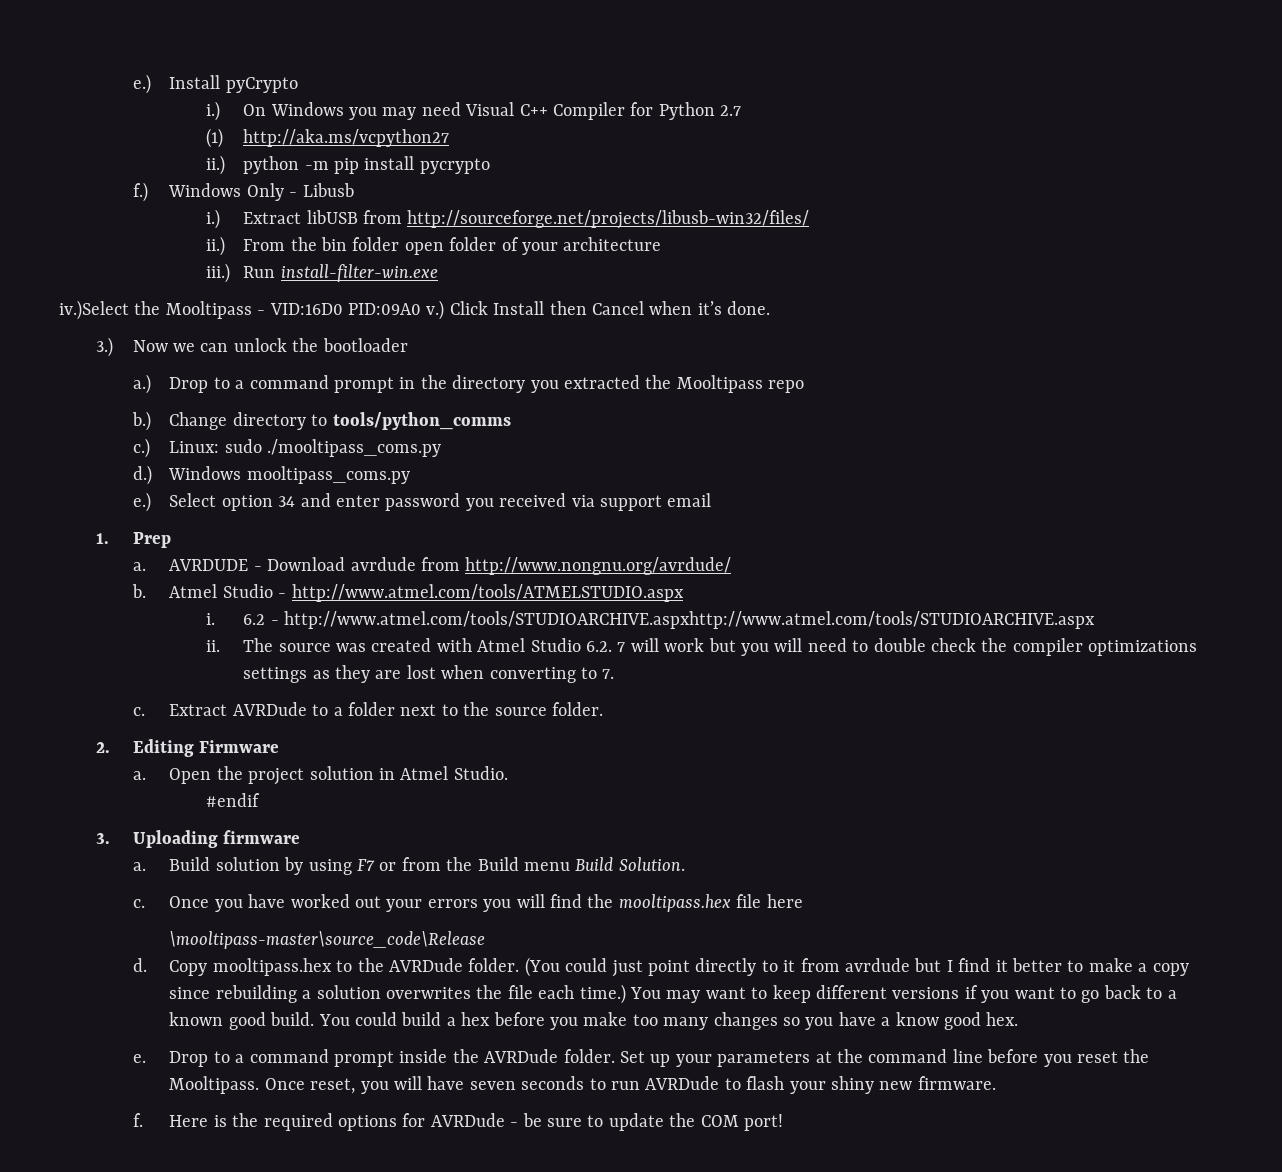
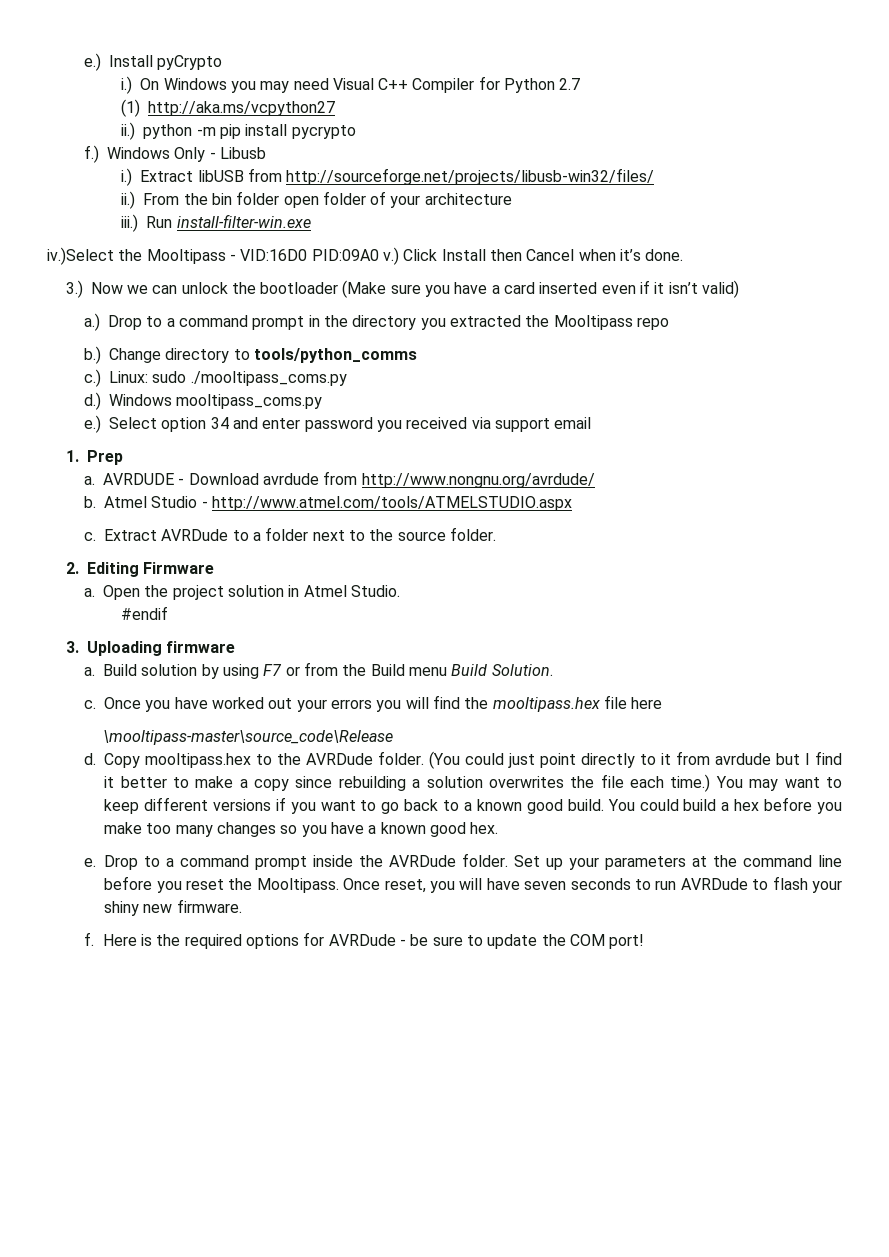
(408, 345) none -> [342,280,739,298] (Make sure you have a card inserted even if it isn’t valid)
[206,611,1095,629] [206,638,1198,656] [243,665,615,683] // i. 6.2 - http://www.atmel.com/tools/STUDIOARCHIVE.aspxhttp://www.atmel.com/tools/STUDIOARCHIVE.aspx // ii. The source was created with Atmel Studio 6.2. 7 will work but you will need to double check the compiler optimizations settings as they are lost when converting to 7. -> (573, 503) none
[895,1012,939,1026] know -> [380,822,426,834] known

